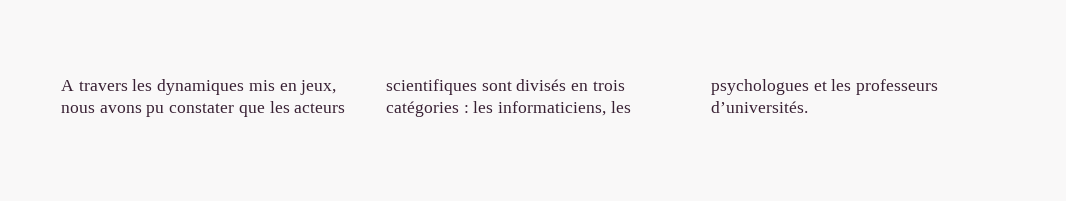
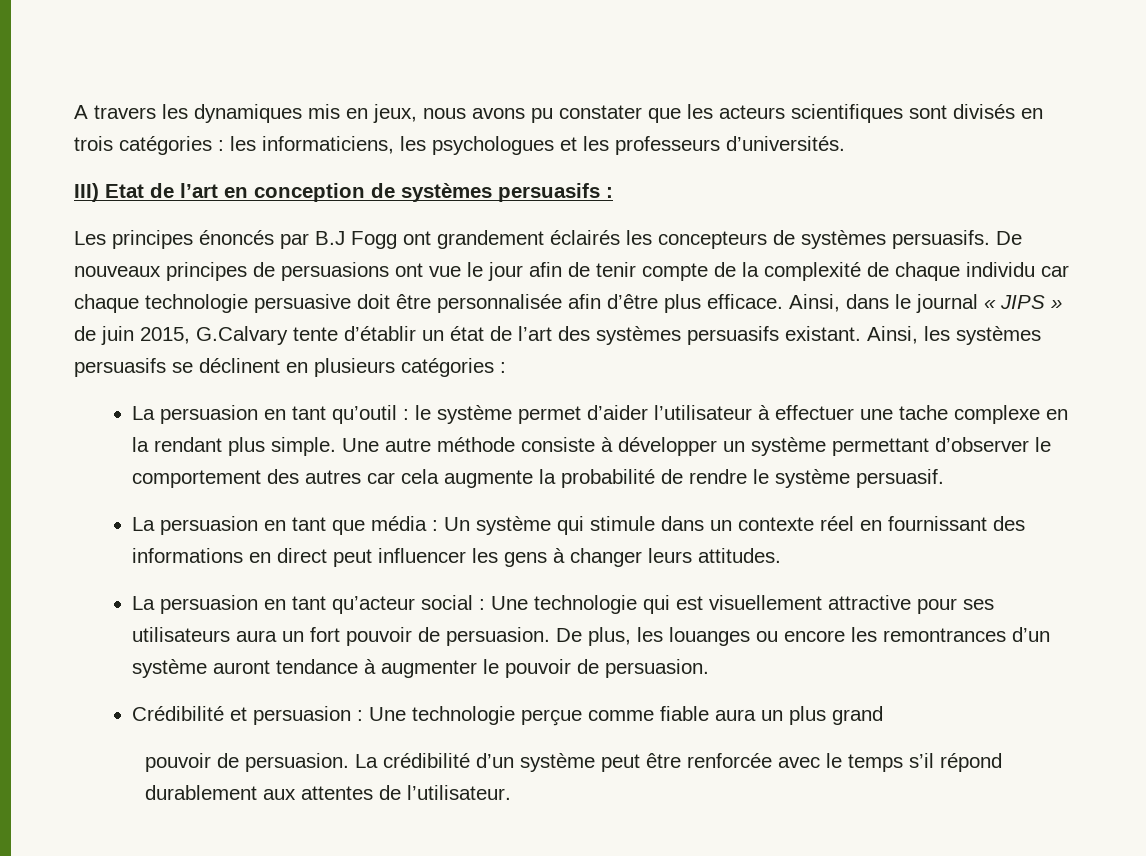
(808, 107) none -> [74,183,613,202] [74,230,1022,249] [74,262,1069,281] [74,294,1062,313] [74,326,1041,345] [74,358,506,377] [132,405,1069,424] [132,437,1052,456] [132,469,945,488] [132,516,1026,535] [132,548,782,567] [132,595,995,614] [132,627,1051,646] [132,659,710,678] [132,706,884,726] [145,753,1003,772] [145,785,512,800] // III) Etat de l’art en conception de systèmes persuasifs : // Les principes énoncés par B.J Fogg ont grandement éclairés les concepteurs de systèmes persuasifs. De nouveaux principes de persuasions ont vue le jour afin de tenir compte de la complexité de chaque individu car chaque technologie persuasive doit être personnalisée afin d’être plus efficace. Ainsi, dans le journal « JIPS » de juin 2015, G.Calvary tente d’établir un état de l’art des systèmes persuasifs existant. Ainsi, les systèmes persuasifs se déclinent en plusieurs catégories : // La persuasion en tant qu’outil : le système permet d’aider l’utilisateur à effectuer une tache complexe en la rendant plus simple. Une autre méthode consiste à développer un système permettant d’observer le comportement des autres car cela augmente la probabilité de rendre le système persuasif. // La persuasion en tant que média : Un système qui stimule dans un contexte réel en fournissant des informations en direct peut influencer les gens à changer leurs attitudes. // La persuasion en tant qu’acteur social : Une technologie qui est visuellement attractive pour ses utilisateurs aura un fort pouvoir de persuasion. De plus, les louanges ou encore les remontrances d’un système auront tendance à augmenter le pouvoir de persuasion. // Crédibilité et persuasion : Une technologie perçue comme fiable aura un plus grand // pouvoir de persuasion. La crédibilité d’un système peut être renforcée avec le temps s’il répond durablement aux attentes de l’utilisateur.

